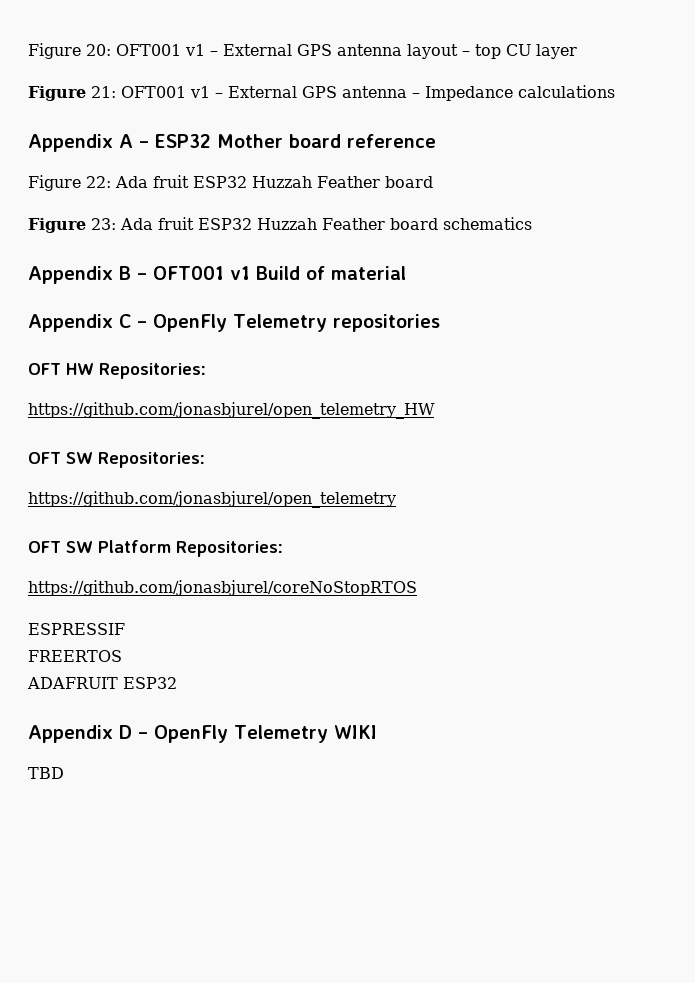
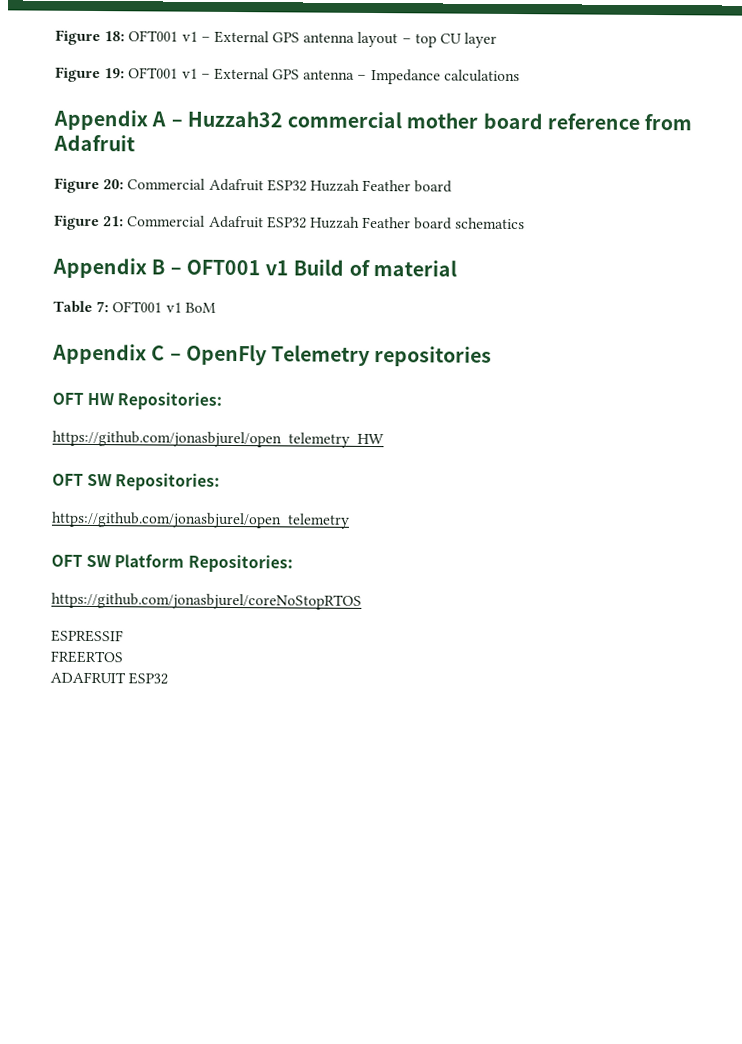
[28,43,111,59] Figure 20: -> [55,29,126,46] Figure 18:
[91,86,116,98] 21: -> [104,68,126,79] 19:
[155,134,283,148] ESP32 Mother -> [186,110,479,129] Huzzah32 commercial mother
[28,175,189,191] // Figure 22: Ada fruit -> [644,113,693,131] [53,134,135,152] [54,177,264,194] from Adafruit // Figure 20: Commercial Adafruit
[91,217,194,230] 23: Ada fruit -> [103,215,264,229] 21: Commercial Adafruit
(406, 273) none -> [53,300,216,314] // Table 7: OFT001 v1 BoM
[28,725,377,743] [28,767,64,779] // Appendix D – OpenFly Telemetry WIKI // TBD -> (169, 678) none

